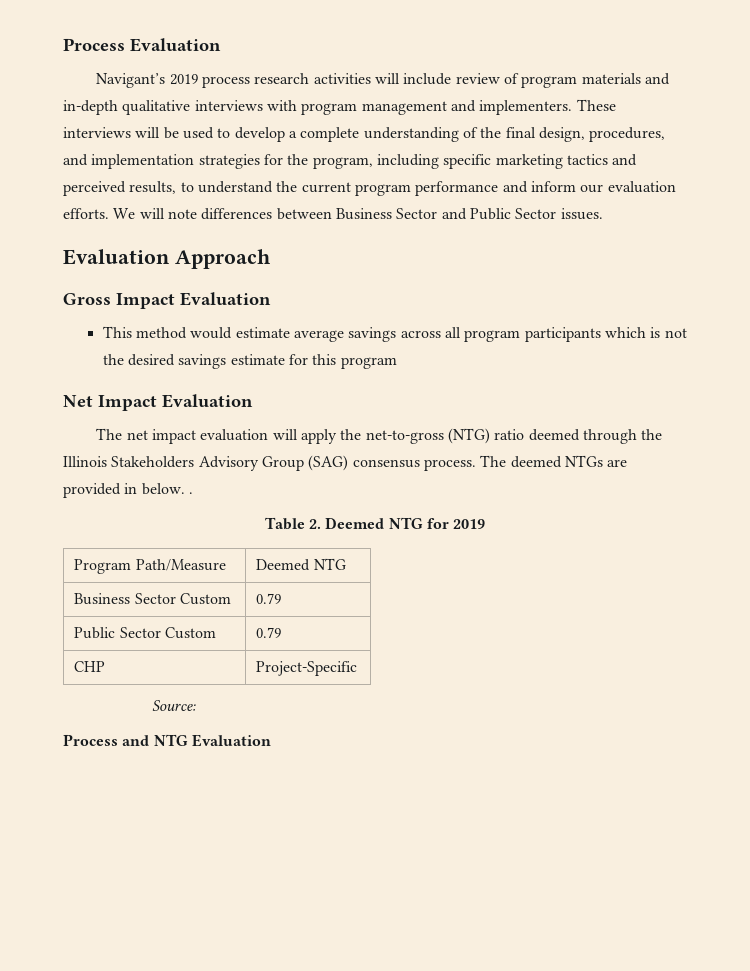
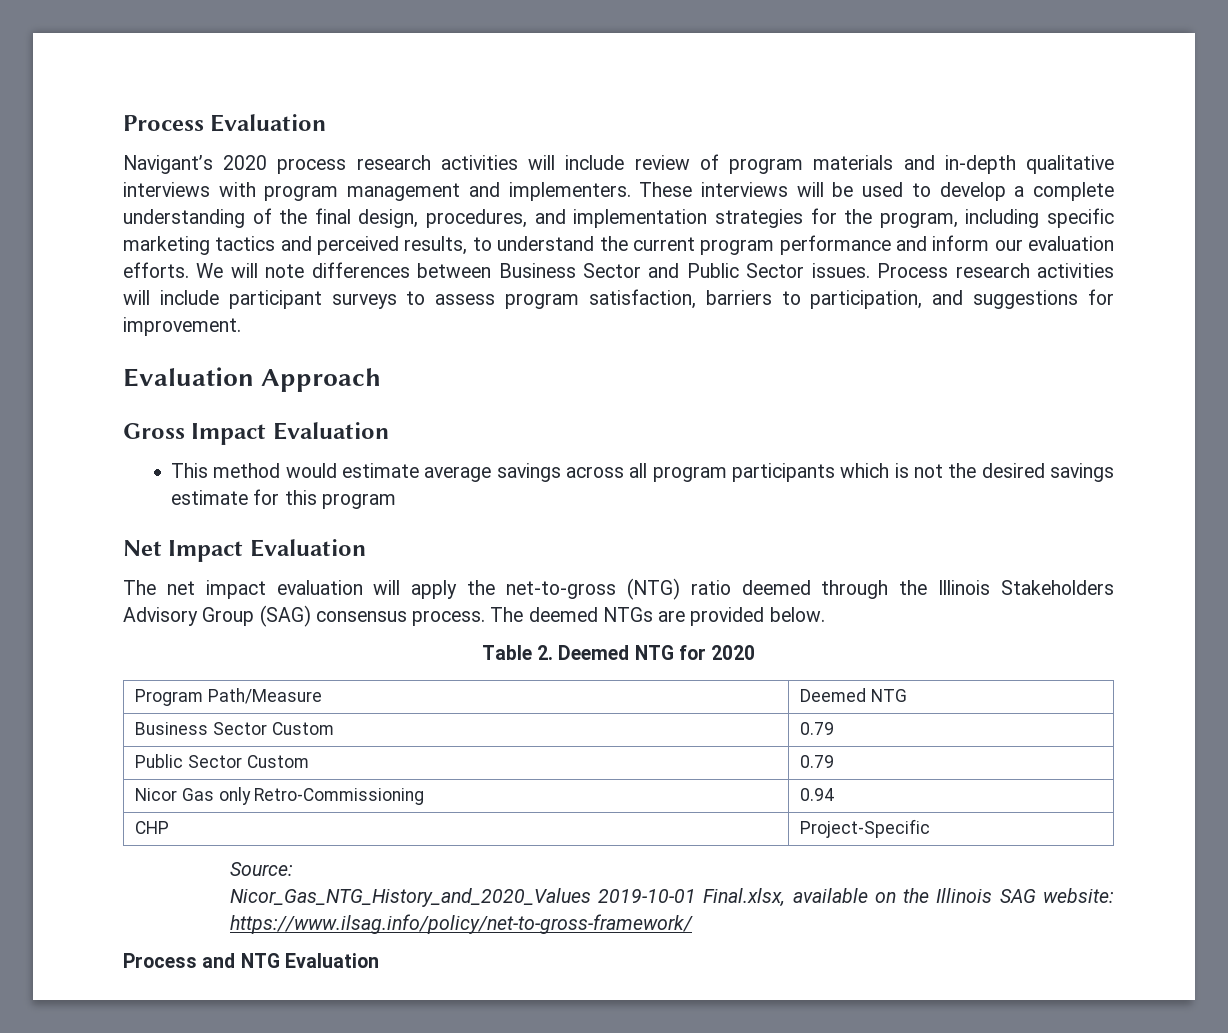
[169,74,198,85] 2019 -> [223,155,268,170] 2020
(603, 214) none -> [877,263,1114,278] [123,289,1114,309] [123,317,241,336] Process research activities will include participant surveys to assess program satisfaction, barriers to participation, and suggestions for improvement.
[124,483,138,494] in -> (765, 616) none
[188,492,193,494] . -> (825, 614) none
[453,519,486,529] 2019 -> [711,645,756,660] 2020
[74,661,106,672] [256,661,358,676] [151,700,196,711] CHP | Project-Specific // Source: -> [135,787,425,805] [800,788,835,801] [135,821,170,834] [800,819,931,838] [229,862,293,876] [229,888,1114,907] [229,914,693,934] Nicor Gas only Retro-Commissioning | 0.94 // CHP | Project-Specific // Source: // Nicor_Gas_NTG_History_and_2020_Values 2019-10-01 Final.xlsx, available on the Illinois SAG website: https://www.ilsag.info/policy/net-to-gross-framework/

